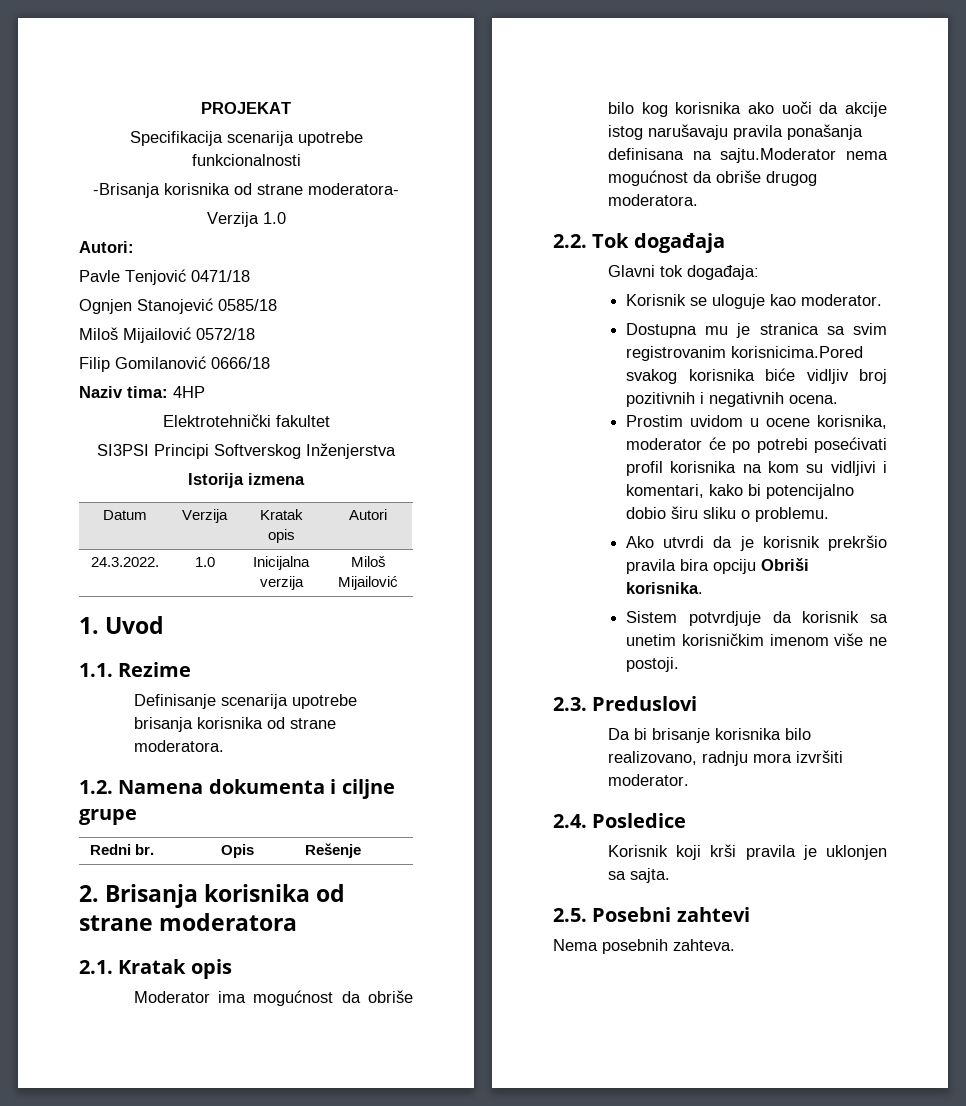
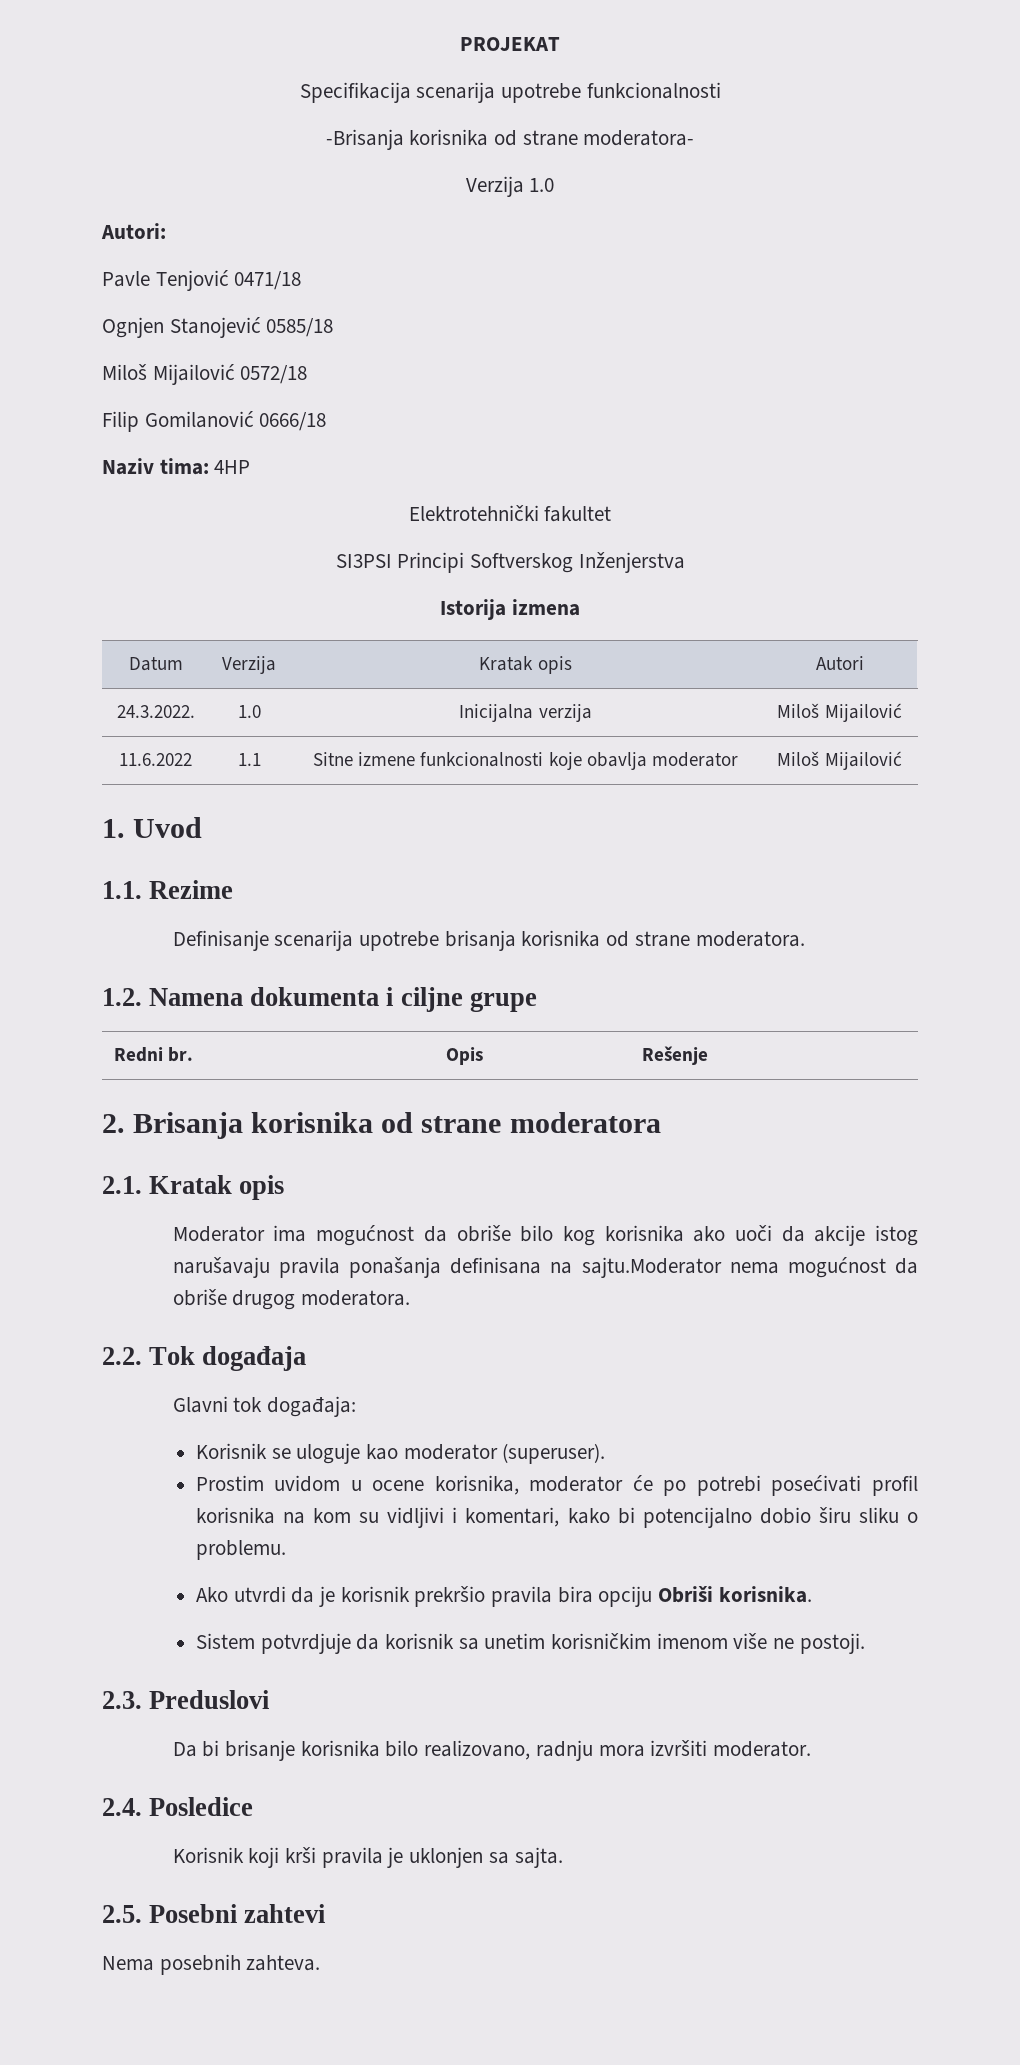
(398, 583) none -> [119,753,192,766] [237,753,261,766] [313,752,738,770] [777,751,902,770] // 11.6.2022 | 1.1 | Sitne izmene funkcionalnosti koje obavlja moderator | Miloš Mijailović
[801,294,883,306] [626,323,887,338] [626,346,864,361] [626,368,887,384] [626,392,839,407] moderator. // Dostupna mu je stranica sa svim registrovanim korisnicima.Pored svakog korisnika biće vidljiv broj pozitivnih i negativnih ocena. -> [403,1443,606,1464] moderator (superuser).

